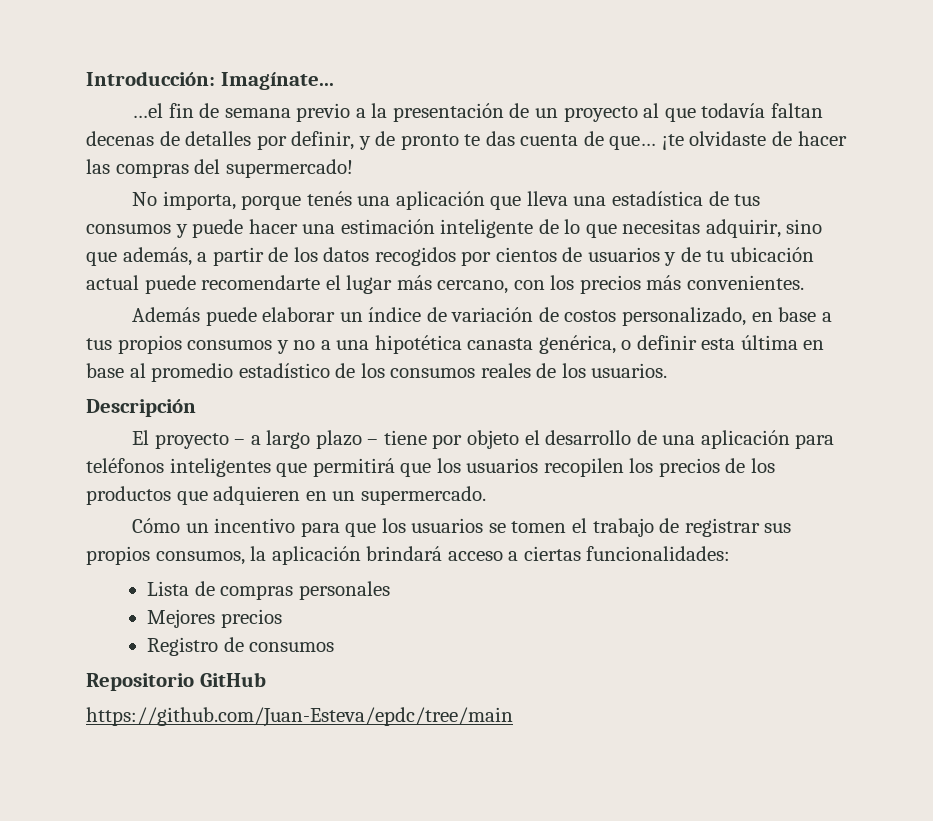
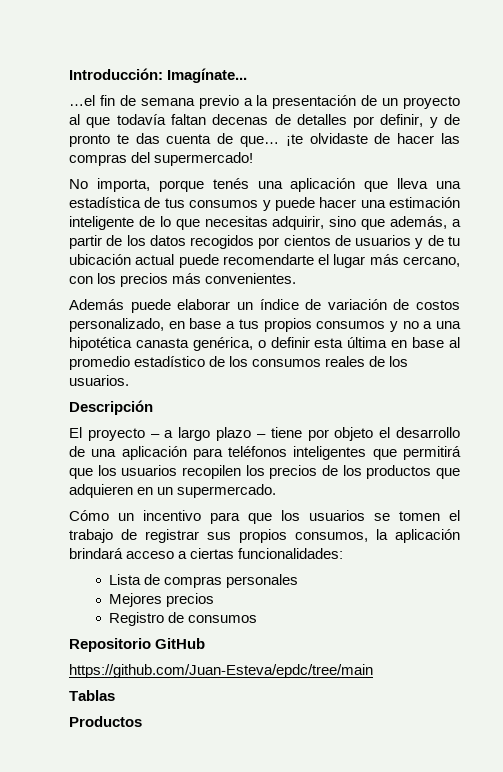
(513, 717) none -> [69,690,115,701] [69,716,142,727] // Tablas // Productos

